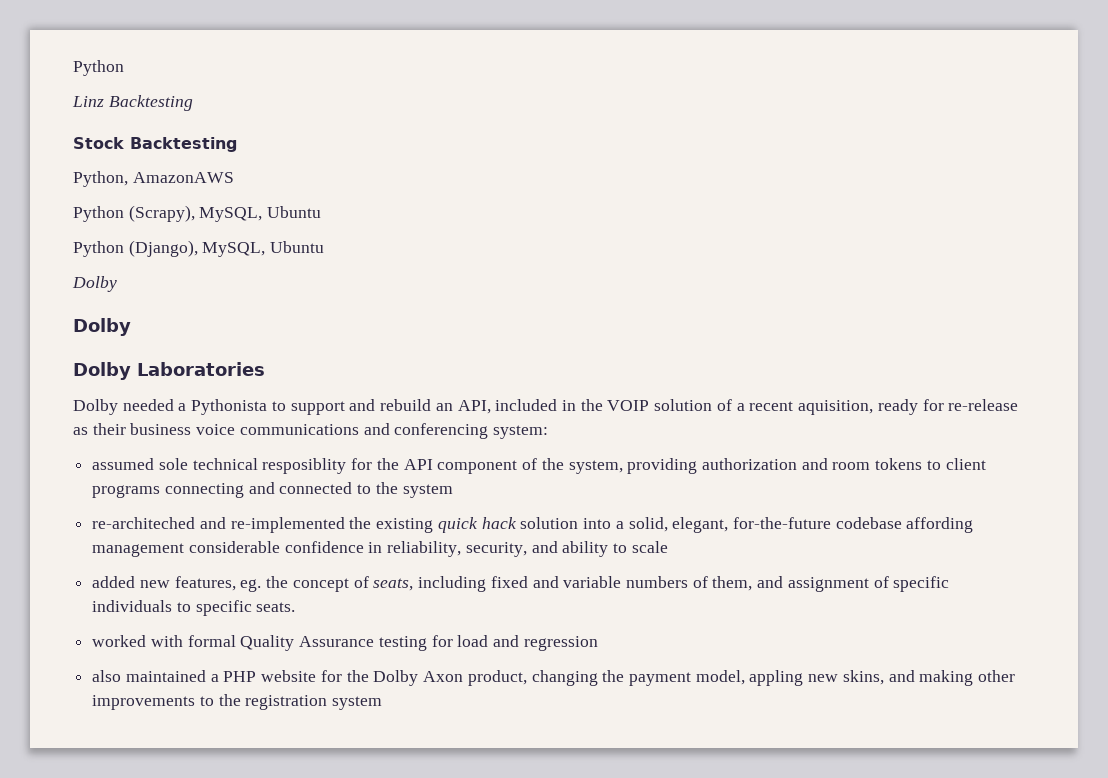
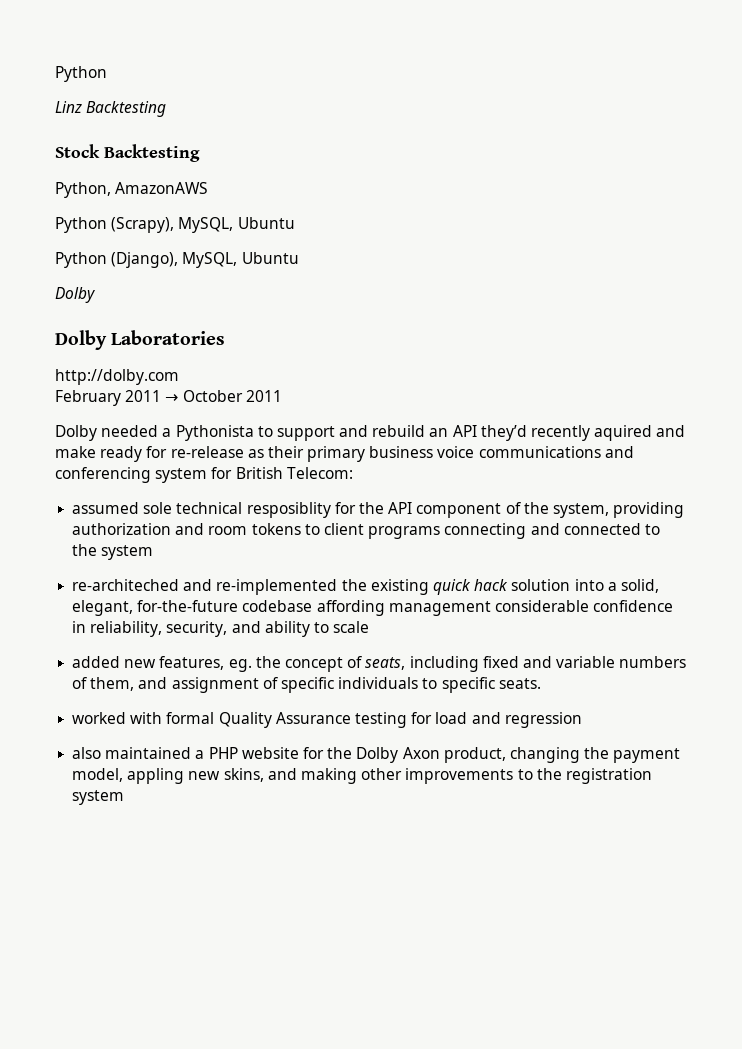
[73,362,265,380] // Dolby Laboratories -> [111,330,226,345] [55,369,179,385] [55,390,282,406] Laboratories // http://dolby.com // February 2011 → October 2011
[457,399,874,415] API, included in the VOIP solution of a recent aquisition, -> [452,425,686,441] [55,446,96,458] API they’d recently aquired and make
(126, 429) none -> [307,446,366,462] primary
[493,425,549,439] system: -> [155,467,353,483] system for British Telecom:

